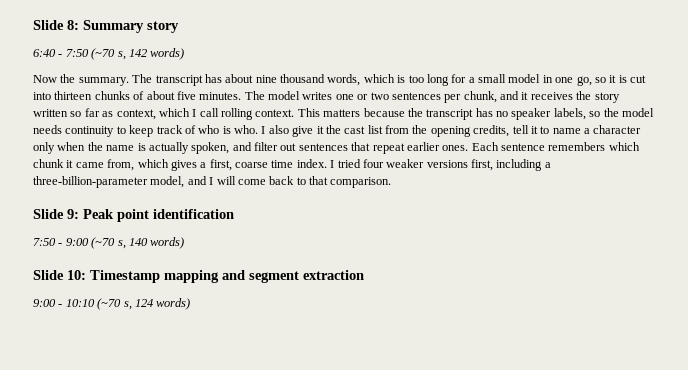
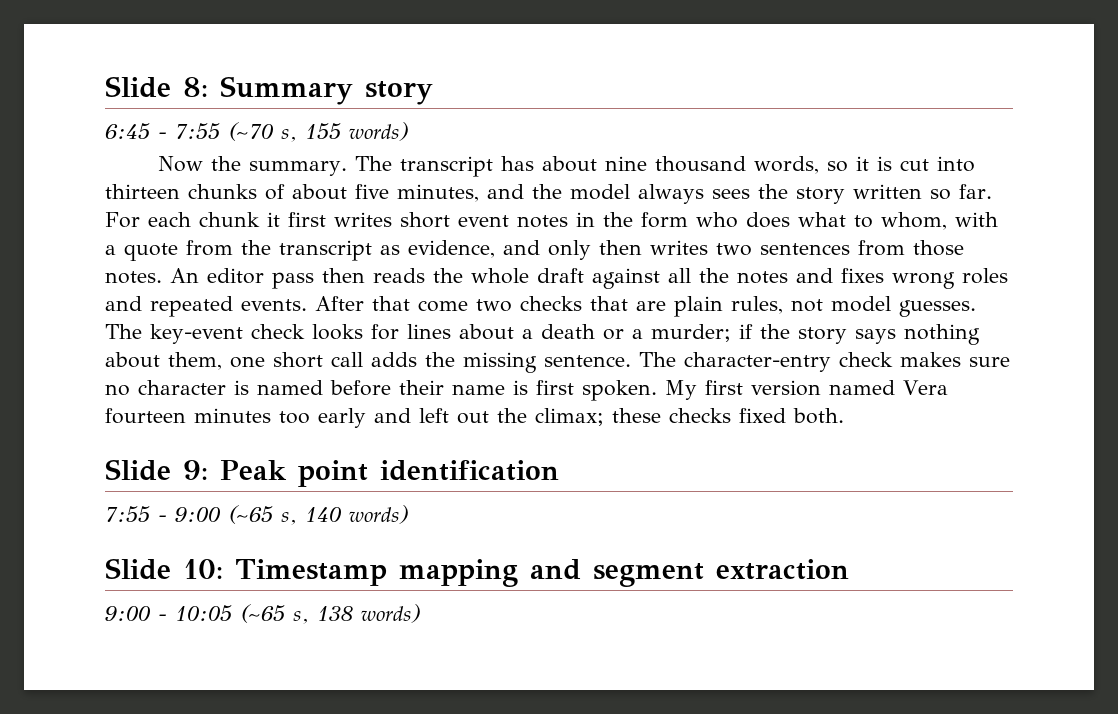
[33,48,147,60] 6:40 - 7:50 (~70 s, 142 -> [105,122,341,142] 6:45 - 7:55 (~70 s, 155
[363,74,592,86] which is too long for a small model in one go, -> (819, 165) none
[199,91,620,103] [33,108,654,120] [33,125,642,137] [33,142,640,154] [33,159,551,171] [33,176,392,188] minutes. The model writes one or two sentences per chunk, and it receives the story written so far as context, which I call rolling context. This matters because the transcript has no speaker labels, so the model needs continuity to keep track of who is who. I also give it the cast list from the opening credits, tell it to name a character only when the name is actually spoken, and filter out sentences that repeat earlier ones. Each sentence remembers which chunk it came from, which gives a first, coarse time index. I tried four weaker versions first, including a three-billion-parameter model, and I will come back to that comparison. -> [397,184,992,204] [105,212,998,230] [105,240,964,261] [105,268,1008,289] [105,296,976,317] [105,324,980,345] [105,352,1010,373] [105,380,948,401] [105,408,844,428] minutes, and the model always sees the story written so far. For each chunk it first writes short event notes in the form who does what to whom, with a quote from the transcript as evidence, and only then writes two sentences from those notes. An editor pass then reads the whole draft against all the notes and fixes wrong roles and repeated events. After that come two checks that are plain rules, not model guesses. The key-event check looks for lines about a death or a murder; if the story says nothing about them, one short call adds the missing sentence. The character-entry check makes sure no character is named before their name is first spoken. My first version named Vera fourteen minutes too early and left out the climax; these checks fixed both.
[33,238,56,246] 7:50 -> [105,506,150,523] 7:55
[91,237,116,249] (~70 -> [228,505,273,524] (~65
[65,298,153,310] 10:10 (~70 s, 124 -> [175,604,353,624] 10:05 (~65 s, 138

